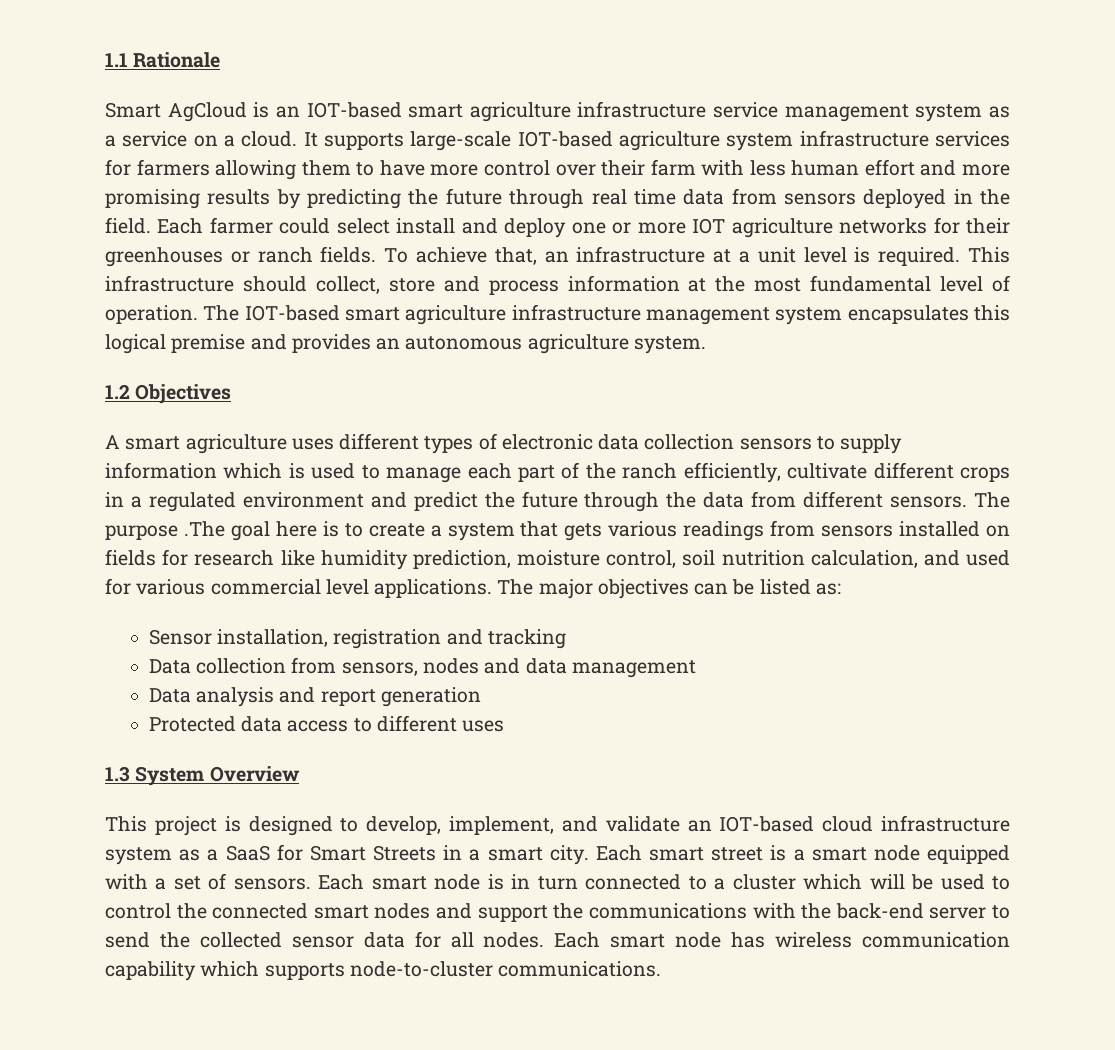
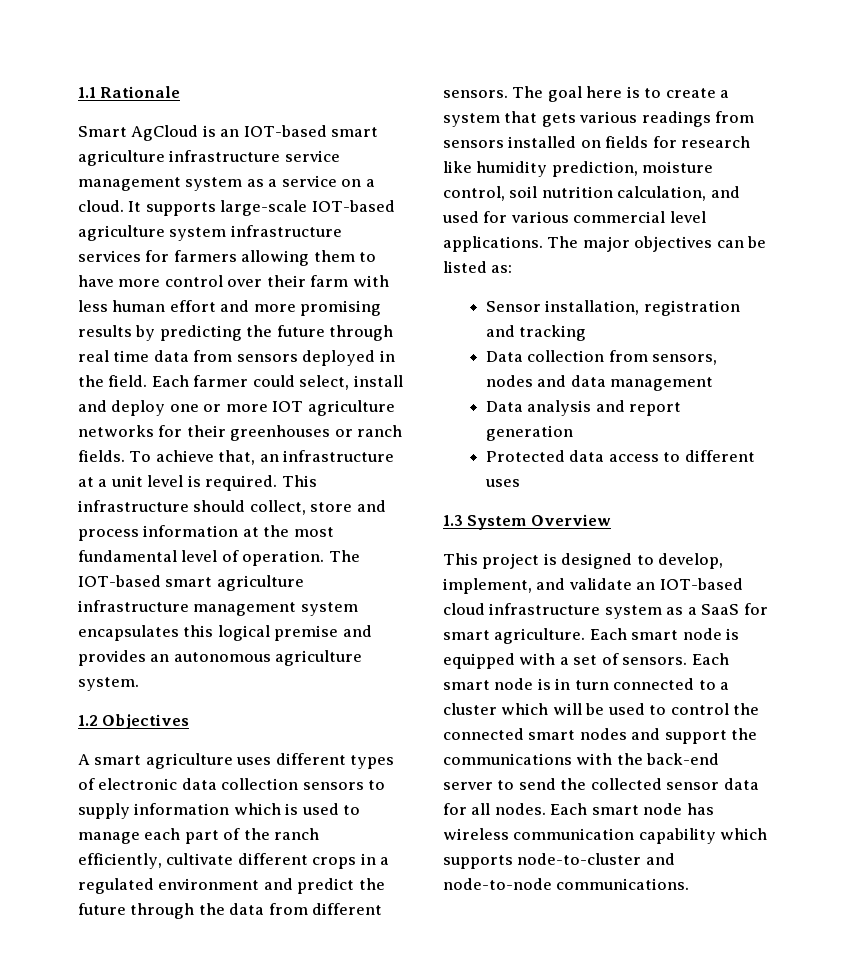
[336,218,390,234] select -> [299,375,350,390] select,
[105,521,225,540] purpose .The -> (544, 92) none
[309,845,920,865] Smart Streets in a smart city. Each smart street is a smart node -> [443,628,740,644] smart agriculture. Each smart node is
(493, 969) none -> [645,853,675,865] [443,878,552,890] and node-to-node

